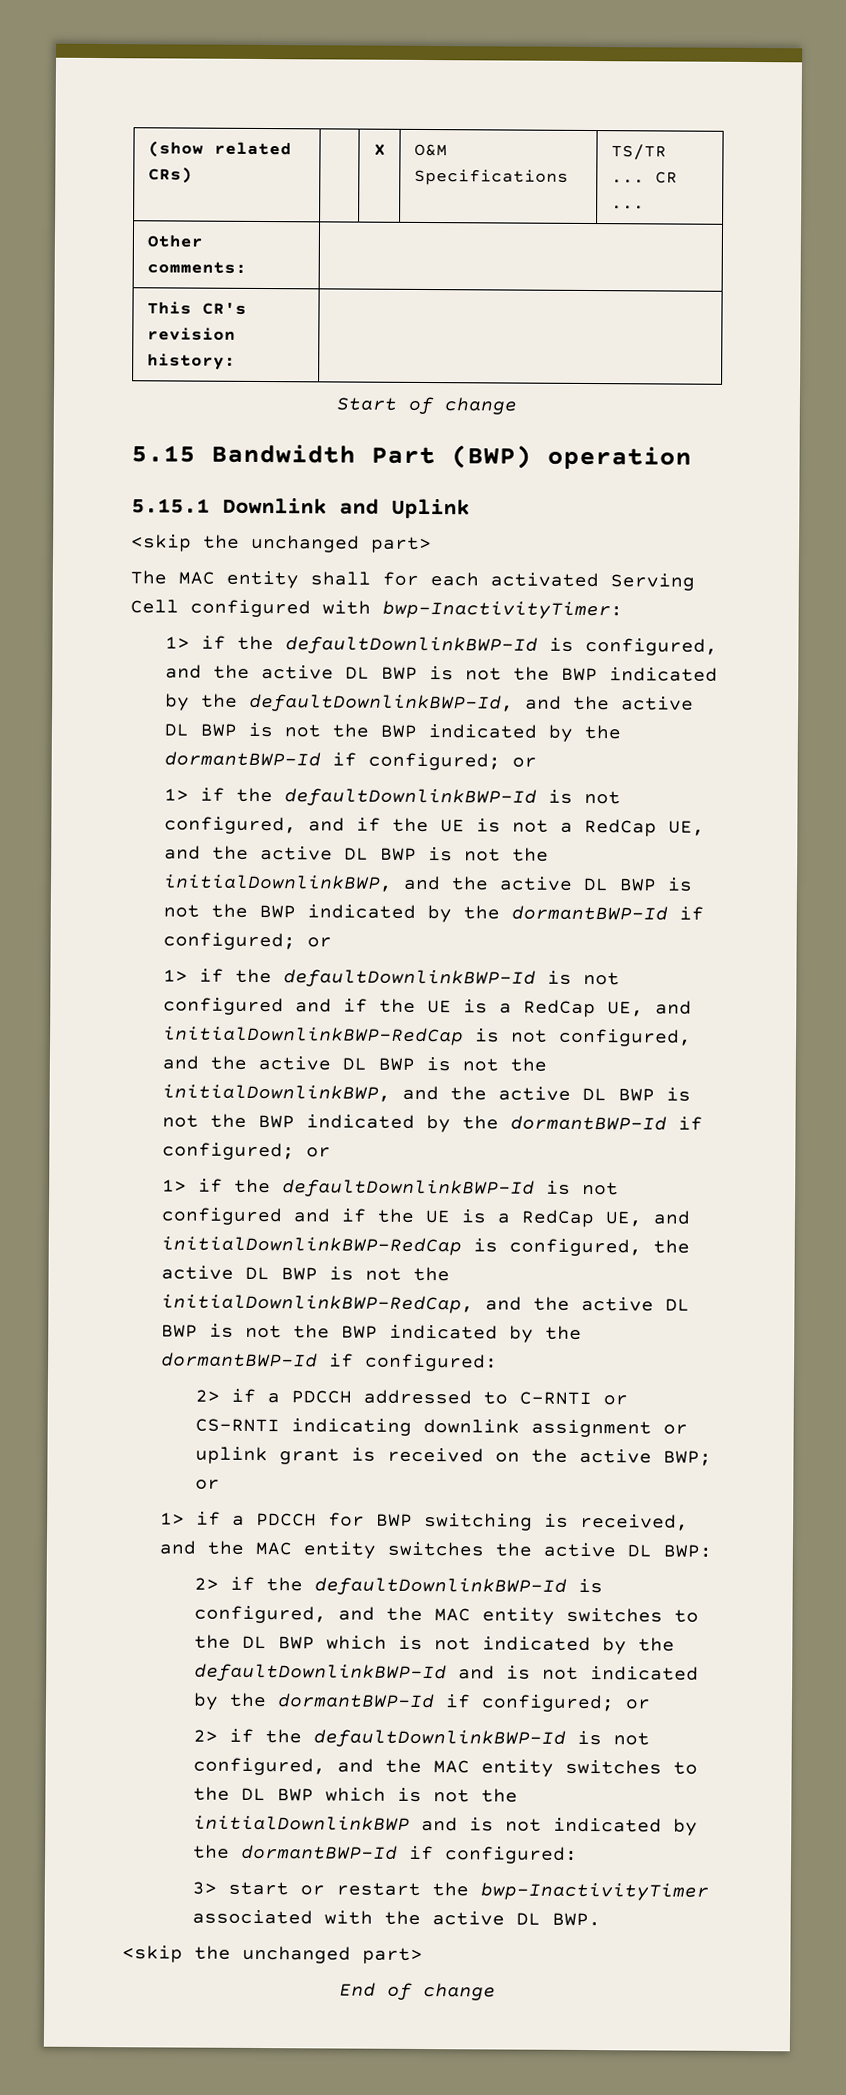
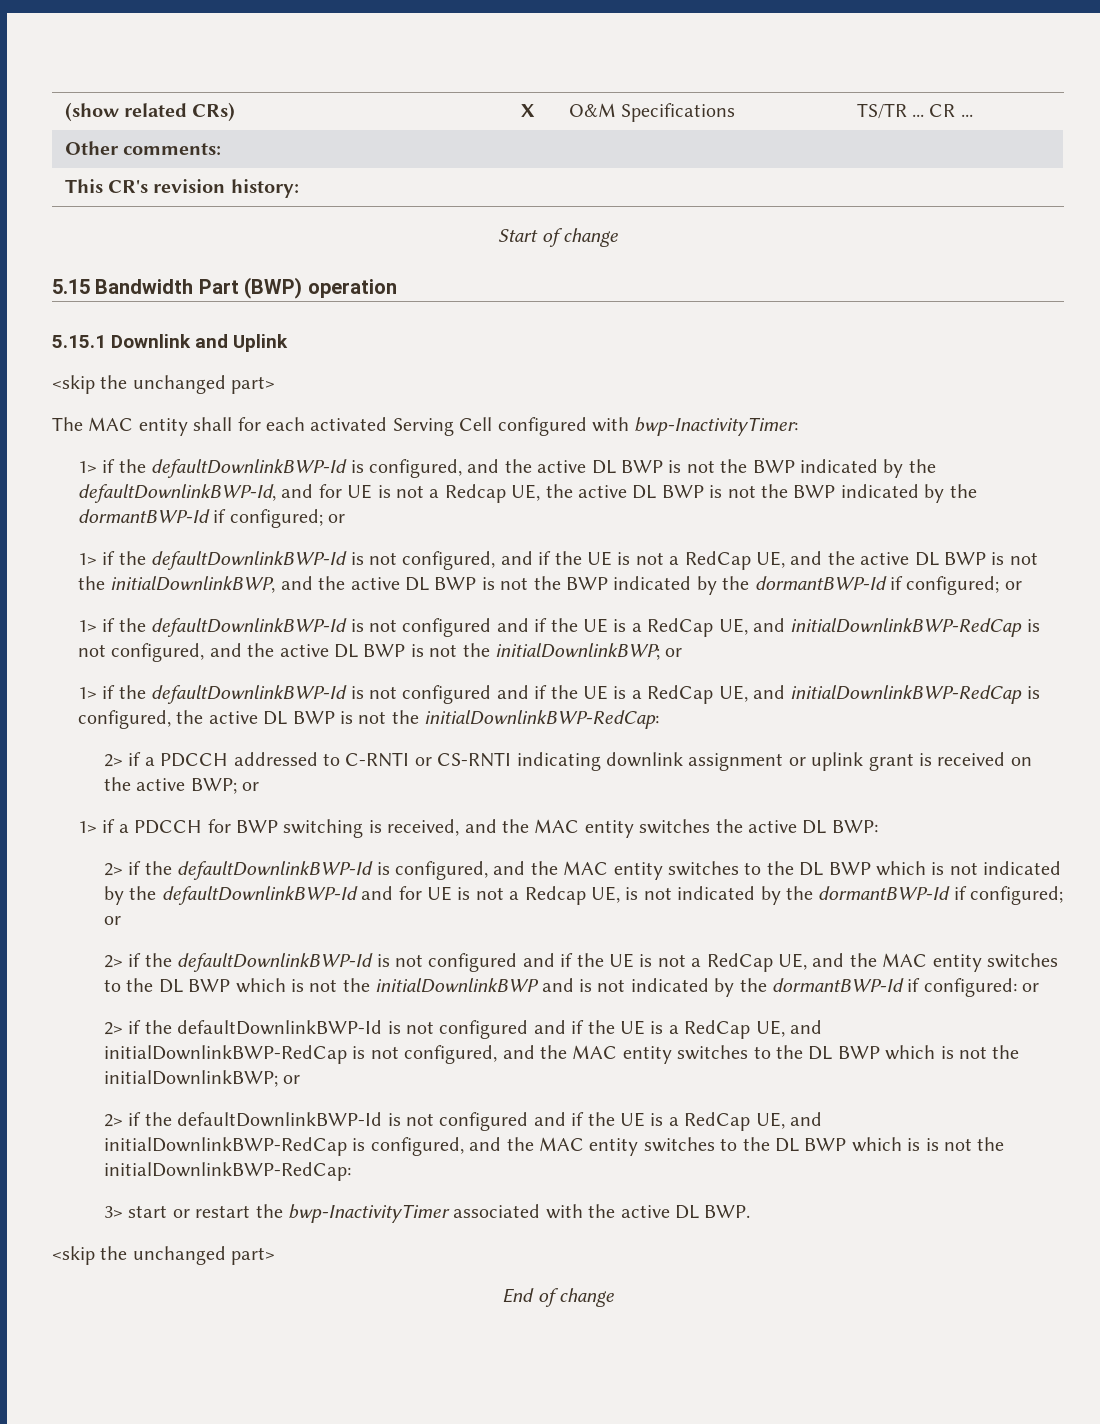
(562, 702) none -> [318,484,541,503] for UE is not a Redcap UE,
[161,1084,691,1102] [161,1113,703,1133] [161,1142,295,1161] initialDownlinkBWP, and the active DL BWP is not the BWP indicated by the dormantBWP-Id if configured; -> [494,643,660,660] initialDownlinkBWP;
[160,1294,690,1314] [160,1323,582,1343] [160,1352,498,1372] initialDownlinkBWP-RedCap, and the active DL BWP is not the BWP indicated by the dormantBWP-Id if configured: -> [424,710,660,729] initialDownlinkBWP-RedCap:
(495, 1672) none -> [398,886,620,905] for UE is not a Redcap UE,
[192,1757,326,1776] configured, -> [428,953,807,972] configured and if the UE is not a RedCap UE,
(578, 1855) none -> [1022,983,1040,992] [103,1020,822,1039] [103,1045,1020,1064] [103,1070,301,1087] [103,1112,822,1131] [103,1137,1005,1156] [103,1162,351,1181] or // 2> if the defaultDownlinkBWP-Id is not configured and if the UE is a RedCap UE, and initialDownlinkBWP-RedCap is not configured, and the MAC entity switches to the DL BWP which is not the initialDownlinkBWP; or // 2> if the defaultDownlinkBWP-Id is not configured and if the UE is a RedCap UE, and initialDownlinkBWP-RedCap is configured, and the MAC entity switches to the DL BWP which is is not the initialDownlinkBWP-RedCap:

